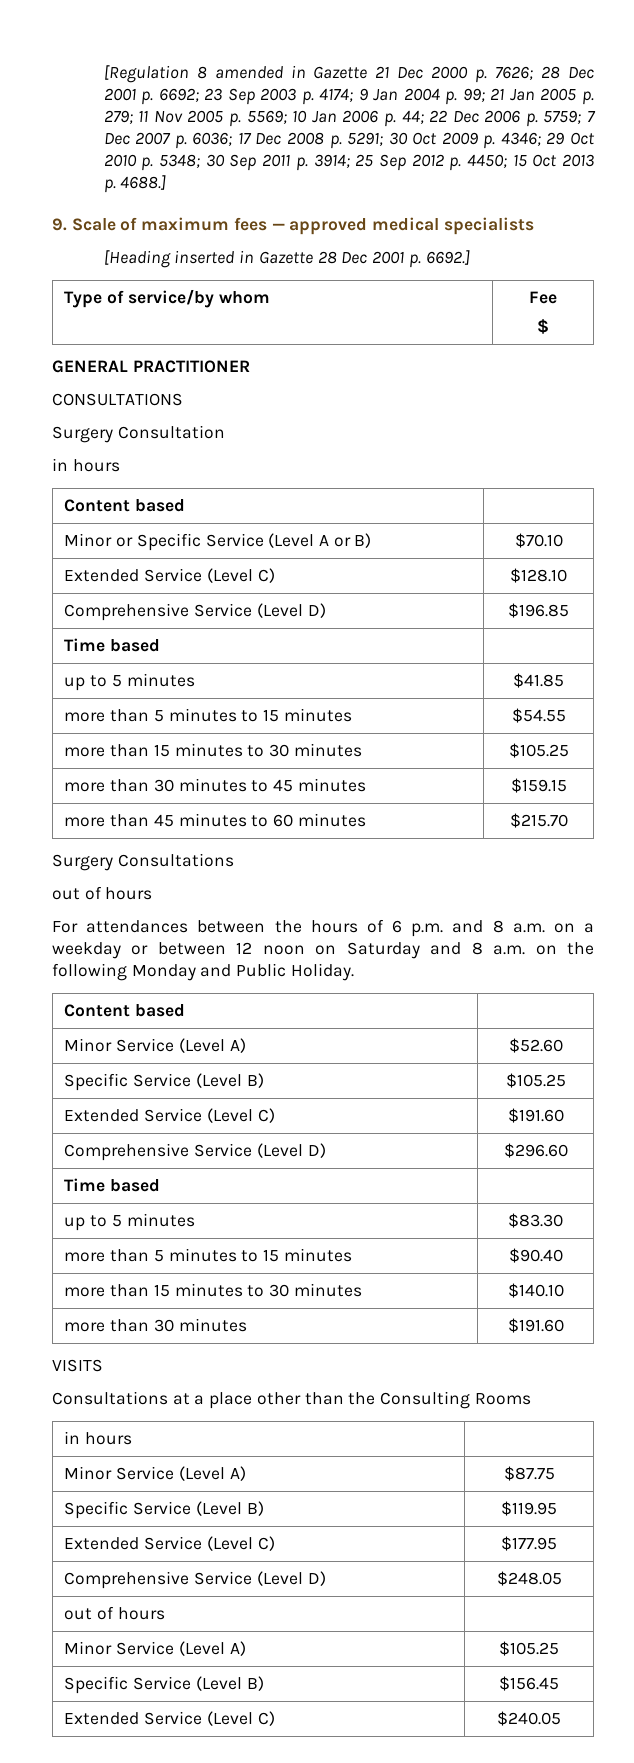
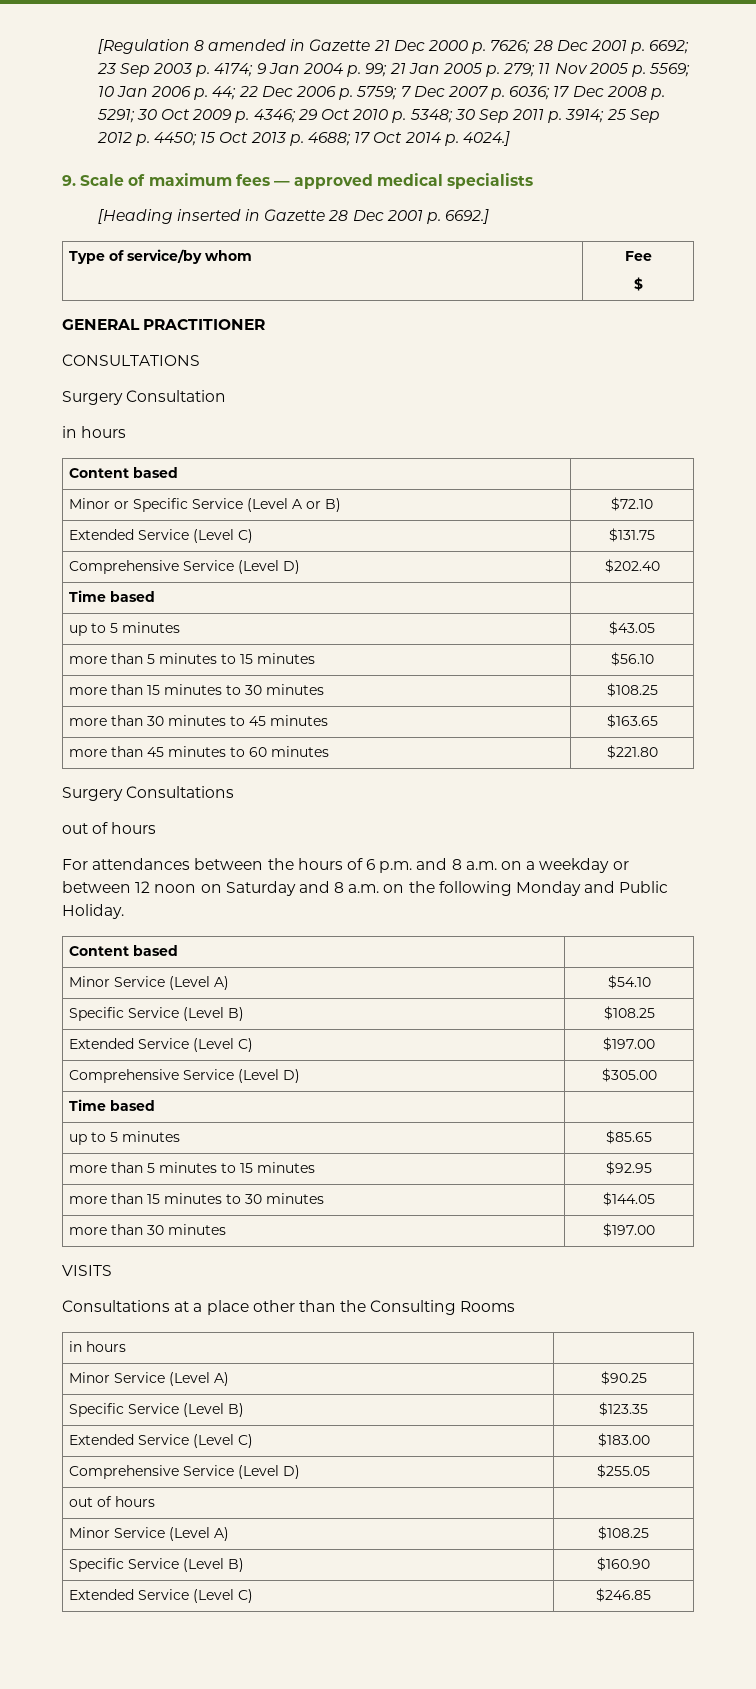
[120,175,167,190] 4688.] -> [307,131,510,146] 4688; 17 Oct 2014 p. 4024.]
[514,533,563,548] [64,568,275,583] [510,568,567,583] [64,603,326,621] [508,603,569,618] [64,638,161,652] [64,673,195,691] [513,673,564,688] [64,708,352,722] [511,708,566,723] [64,743,362,757] [508,743,569,758] $70.10 // Extended Service (Level C) | $128.10 // Comprehensive Service (Level D) | $196.85 // Time based | // up to 5 minutes | $41.85 // more than 5 minutes to 15 minutes | $54.55 // more than 15 minutes to 30 minutes | $105.25 -> [611,497,653,511] [69,529,254,543] [609,528,655,542] [69,560,301,574] [604,559,660,573] [69,590,156,602] [69,622,181,636] [609,621,655,635] [69,653,316,664] [610,652,654,666] [69,684,325,695] [606,683,658,697] $72.10 // Extended Service (Level C) | $131.75 // Comprehensive Service (Level D) | $202.40 // Time based | // up to 5 minutes | $43.05 // more than 5 minutes to 15 minutes | $56.10 // more than 15 minutes to 30 minutes | $108.25
[510,778,567,793] $159.15 -> [606,714,658,728] $163.65
[509,813,568,828] $215.70 -> [606,745,658,759] $221.80
[508,1038,563,1053] [64,1073,264,1091] [505,1073,566,1088] [64,1108,275,1123] [507,1108,564,1123] [64,1143,326,1161] [503,1143,568,1158] [64,1178,161,1192] [64,1213,195,1231] [508,1213,563,1228] [64,1248,352,1262] [508,1248,563,1263] [64,1283,362,1297] [507,1283,564,1298] $52.60 // Specific Service (Level B) | $105.25 // Extended Service (Level C) | $191.60 // Comprehensive Service (Level D) | $296.60 // Time based | // up to 5 minutes | $83.30 // more than 5 minutes to 15 minutes | $90.40 // more than 15 minutes to 30 minutes | $140.10 -> [607,975,651,989] [69,1007,245,1021] [603,1006,655,1020] [69,1038,254,1052] [603,1037,655,1051] [69,1069,301,1083] [601,1068,657,1082] [69,1099,156,1111] [69,1131,181,1145] [606,1130,652,1144] [69,1162,316,1173] [606,1161,652,1175] [69,1193,325,1204] [603,1192,655,1206] $54.10 // Specific Service (Level B) | $108.25 // Extended Service (Level C) | $197.00 // Comprehensive Service (Level D) | $305.00 // Time based | // up to 5 minutes | $85.65 // more than 5 minutes to 15 minutes | $92.95 // more than 15 minutes to 30 minutes | $144.05
[507,1318,564,1333] $191.60 -> [603,1223,655,1237] $197.00
[503,1466,555,1481] [64,1501,264,1519] [501,1501,557,1516] [64,1536,275,1551] [501,1536,557,1551] [64,1571,326,1589] [496,1571,562,1586] $87.75 // Specific Service (Level B) | $119.95 // Extended Service (Level C) | $177.95 // Comprehensive Service (Level D) | $248.05 -> [600,1371,647,1385] [69,1403,245,1417] [599,1402,648,1416] [69,1434,254,1448] [597,1433,650,1447] [69,1465,301,1479] [597,1464,650,1478] $90.25 // Specific Service (Level B) | $123.35 // Extended Service (Level C) | $183.00 // Comprehensive Service (Level D) | $255.05
[499,1641,559,1656] [64,1676,264,1694] [499,1676,559,1691] [64,1711,275,1726] [497,1711,561,1726] $105.25 // Specific Service (Level B) | $156.45 // Extended Service (Level C) | $240.05 -> [598,1526,649,1540] [69,1558,245,1572] [597,1557,650,1571] [69,1589,254,1603] [596,1588,651,1602] $108.25 // Specific Service (Level B) | $160.90 // Extended Service (Level C) | $246.85

